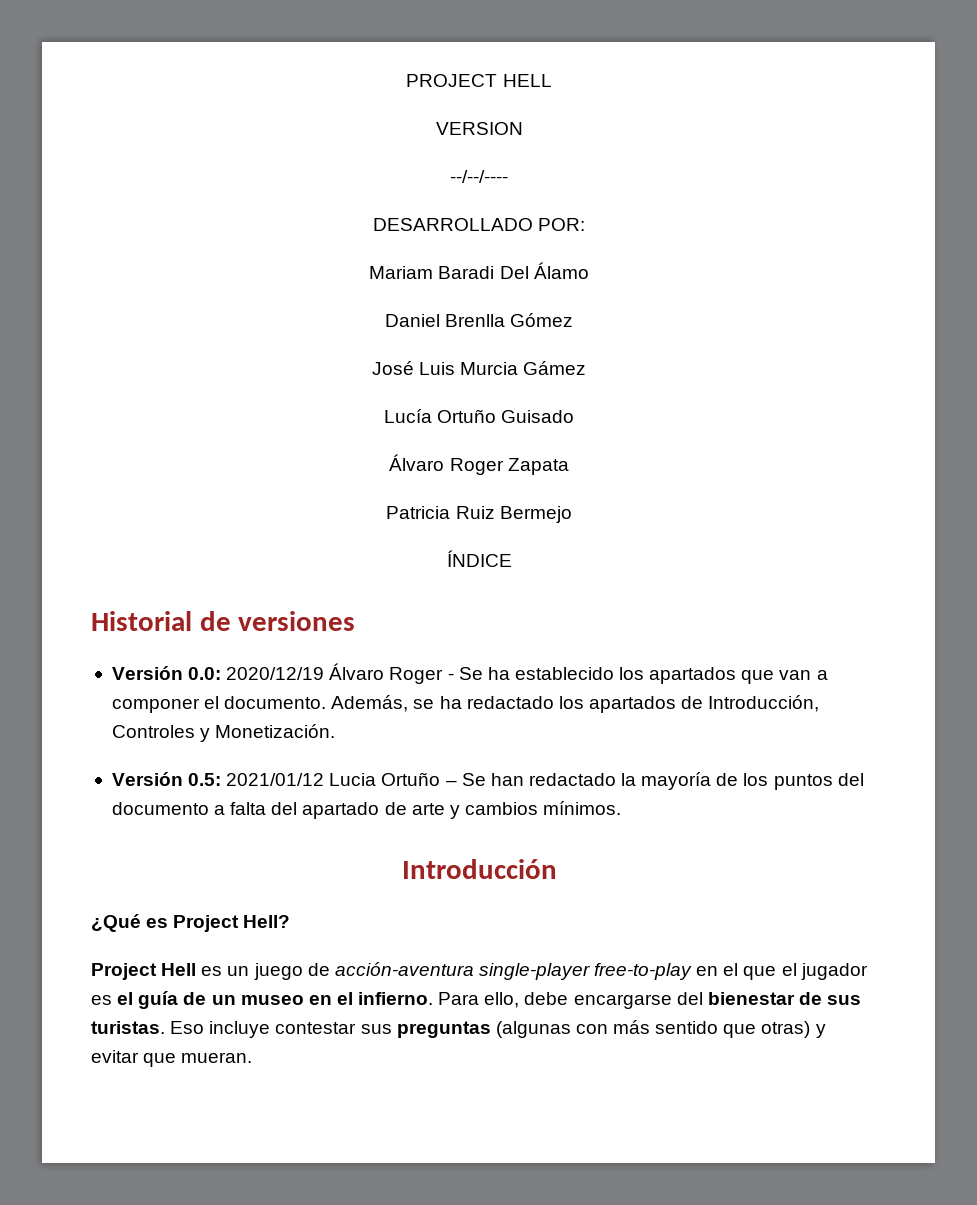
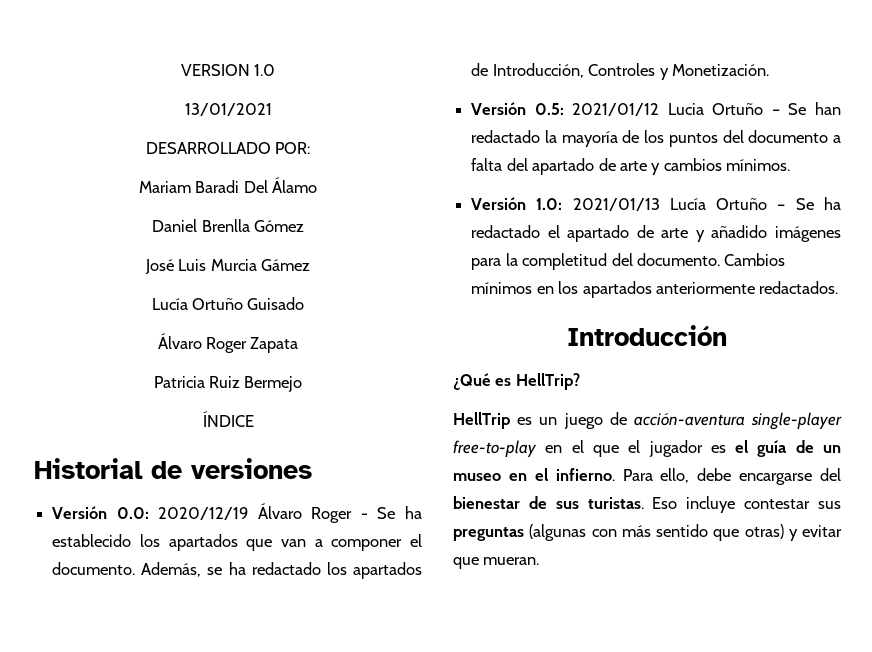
[406,74,552,87] [435,122,523,135] [450,170,508,183] PROJECT HELL // VERSION // --/--/---- -> [180,64,276,76] [184,103,272,116] VERSION 1.0 // 13/01/2021
(622, 808) none -> [471,197,841,211] [471,225,841,242] [471,253,786,270] [471,281,839,298] // Versión 1.0: 2021/01/13 Lucía Ortuño – Se ha redactado el apartado de arte y añadido imágenes para la completitud del documento. Cambios mínimos en los apartados anteriormente redactados.
[173,915,291,932] [91,963,197,980] Project Hell? // Project Hell -> [515,373,580,390] [453,412,510,429] HellTrip? // HellTrip

